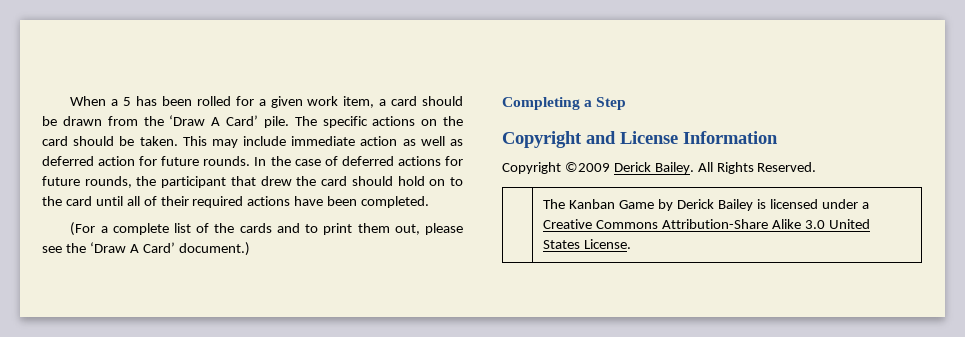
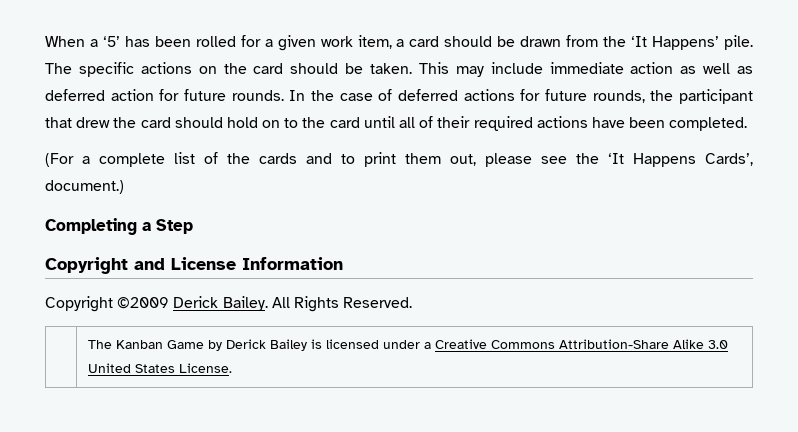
[123,97,132,106] 5 -> [102,36,120,47] ‘5’
[169,115,258,126] ‘Draw A Card’ -> [631,36,720,50] ‘It Happens’
[89,242,175,253] ‘Draw A Card’ -> [608,153,753,167] ‘It Happens Cards’,

